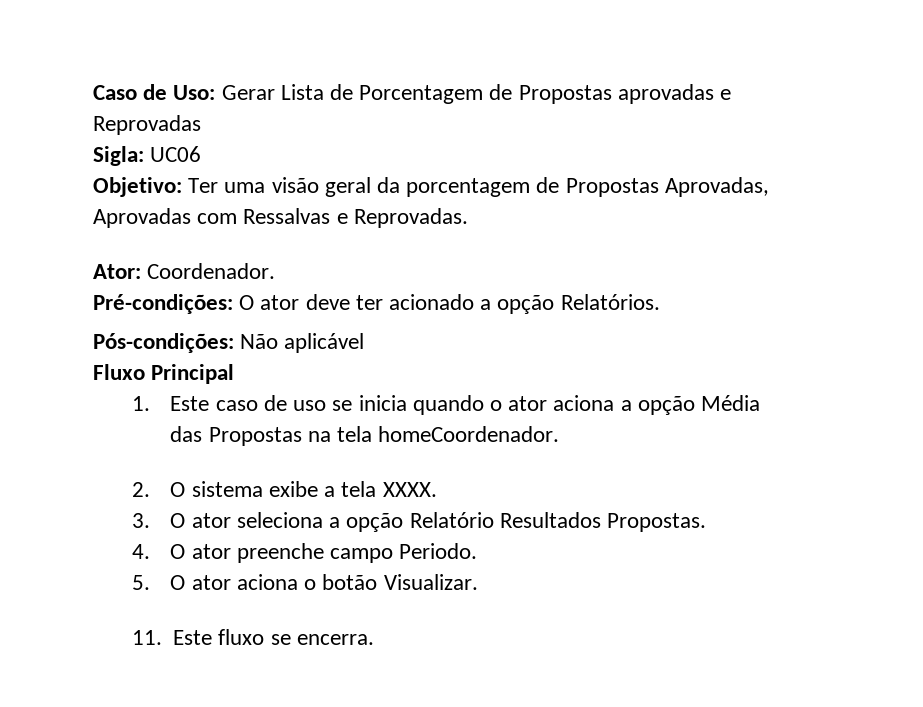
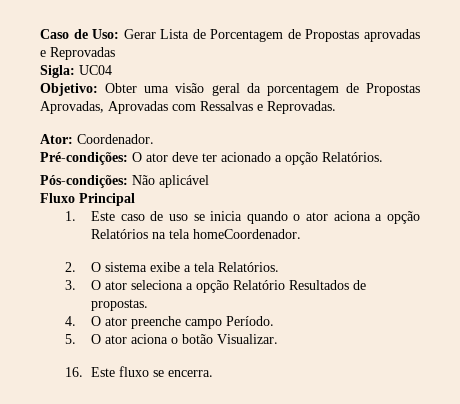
[150,146,202,162] UC06 -> [79,65,112,75] UC04
[188,178,219,193] Ter -> [105,83,138,93] Obter
[700,395,760,411] [170,426,302,446] Média das Propostas -> [90,229,148,239] Relatórios
[382,482,437,497] XXXX. -> [217,262,279,272] Relatórios.
[606,513,706,532] Propostas. -> [352,280,366,290] [90,299,148,311] de propostas.
[399,543,478,559] Periodo. -> [225,316,274,326] Período.
[131,630,162,645] 11. -> [65,367,84,377] 16.

